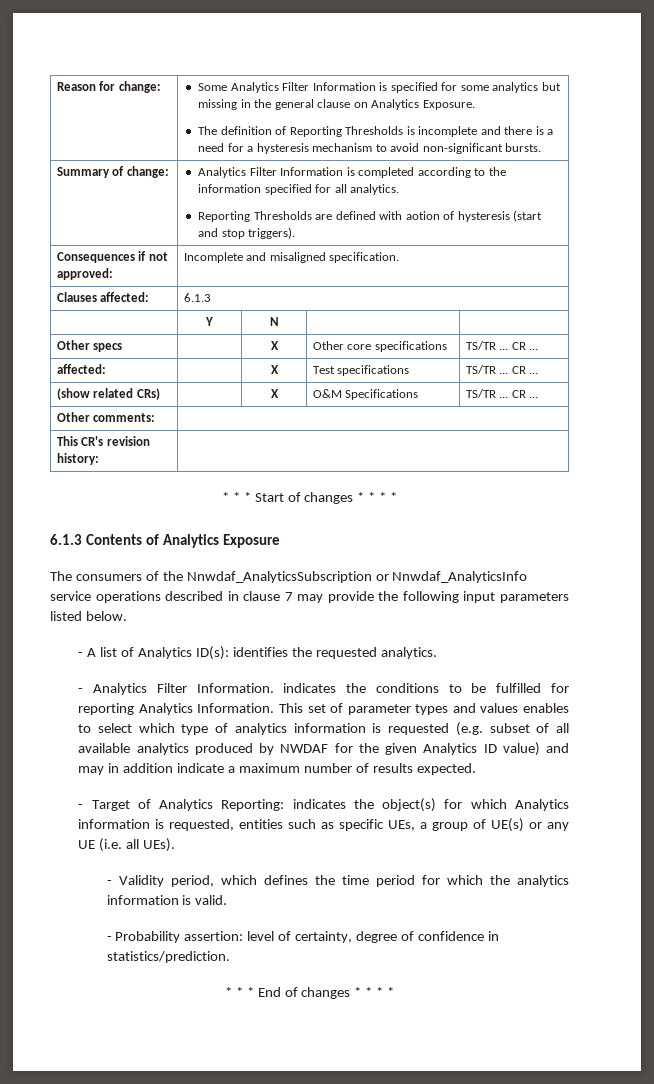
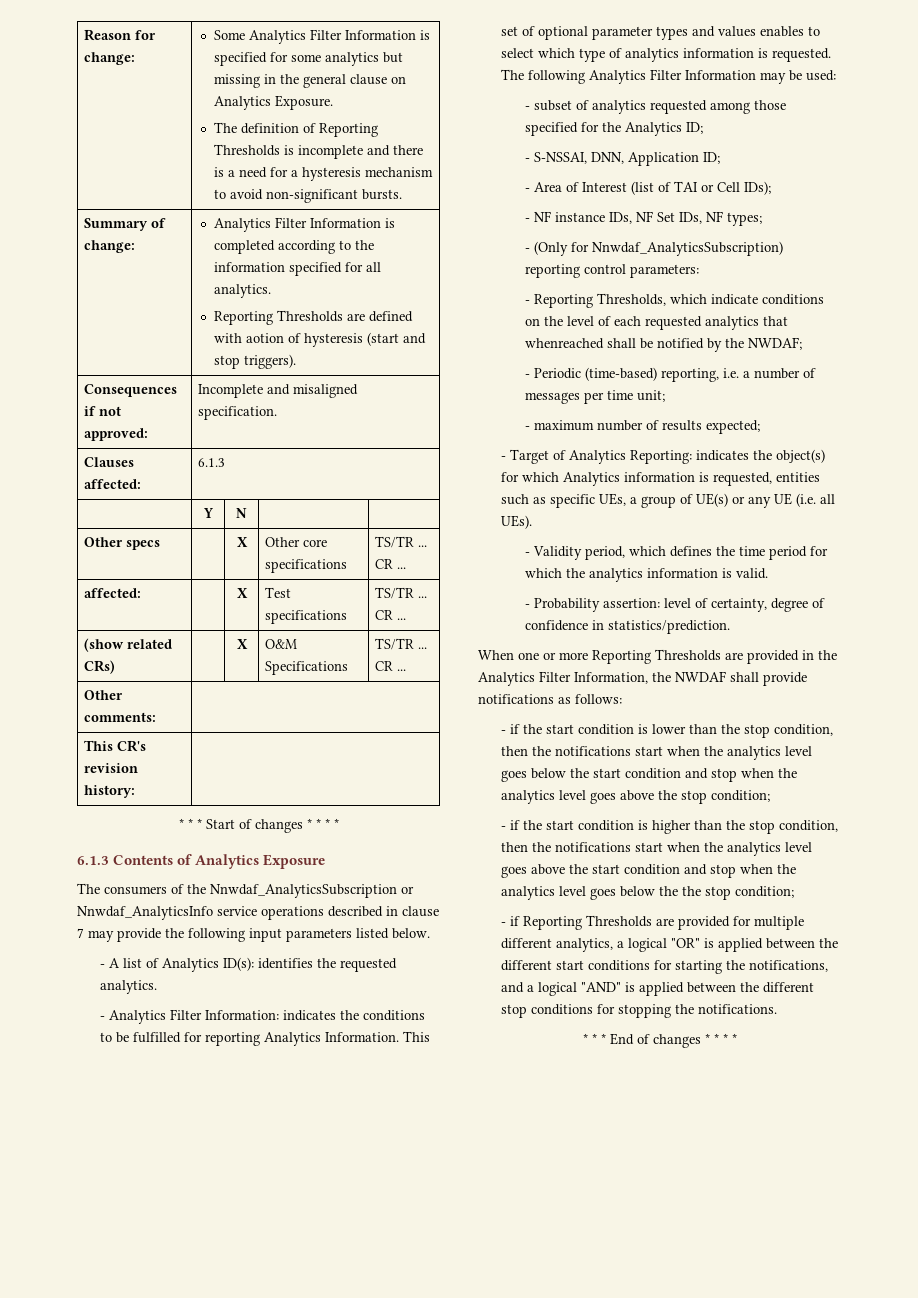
[196,683,274,693] Information. -> [205,1010,280,1020] Information:
(344, 708) none -> [538,26,589,40] optional
[388,722,569,736] [78,742,569,756] [78,763,235,775] requested (e.g. subset of all available analytics produced by NWDAF for the given Analytics ID value) and may in addition indicate a -> [772,48,832,62] [501,69,837,84] [524,100,786,114] [524,122,703,136] [524,152,720,166] [524,181,771,195] [524,211,762,226] [524,241,783,256] [524,264,699,278] [524,293,824,308] [524,316,788,330] [524,337,802,352] [524,367,816,382] [524,390,665,404] [524,426,530,430] requested. The following Analytics Filter Information may be used: // - subset of analytics requested among those specified for the Analytics ID; // - S-NSSAI, DNN, Application ID; // - Area of Interest (list of TAI or Cell IDs); // - NF instance IDs, NF Set IDs, NF types; // - (Only for Nnwdaf_AnalyticsSubscription) reporting control parameters: // - Reporting Thresholds, which indicate conditions on the level of each requested analytics that whenreached shall be notified by the NWDAF; // - Periodic (time-based) reporting, i.e. a number of messages per time unit; // -
[416,763,476,775] expected. -> [705,420,760,434] expected;
(230, 957) none -> [478,649,837,664] [478,671,807,686] [478,694,622,704] [501,724,834,738] [501,746,813,760] [501,768,798,782] [501,790,771,804] [501,820,839,834] [501,842,813,856] [501,864,797,878] [501,886,795,900] [501,915,805,930] [501,938,839,952] [501,960,829,974] [501,982,815,996] [501,1004,778,1018] // When one or more Reporting Thresholds are provided in the Analytics Filter Information, the NWDAF shall provide notifications as follows: // - if the start condition is lower than the stop condition, then the notifications start when the analytics level goes below the start condition and stop when the analytics level goes above the stop condition; // - if the start condition is higher than the stop condition, then the notifications start when the analytics level goes above the start condition and stop when the analytics level goes below the the stop condition; // - if Reporting Thresholds are provided for multiple different analytics, a logical "OR" is applied between the different start conditions for starting the notifications, and a logical "AND" is applied between the different stop conditions for stopping the notifications.

